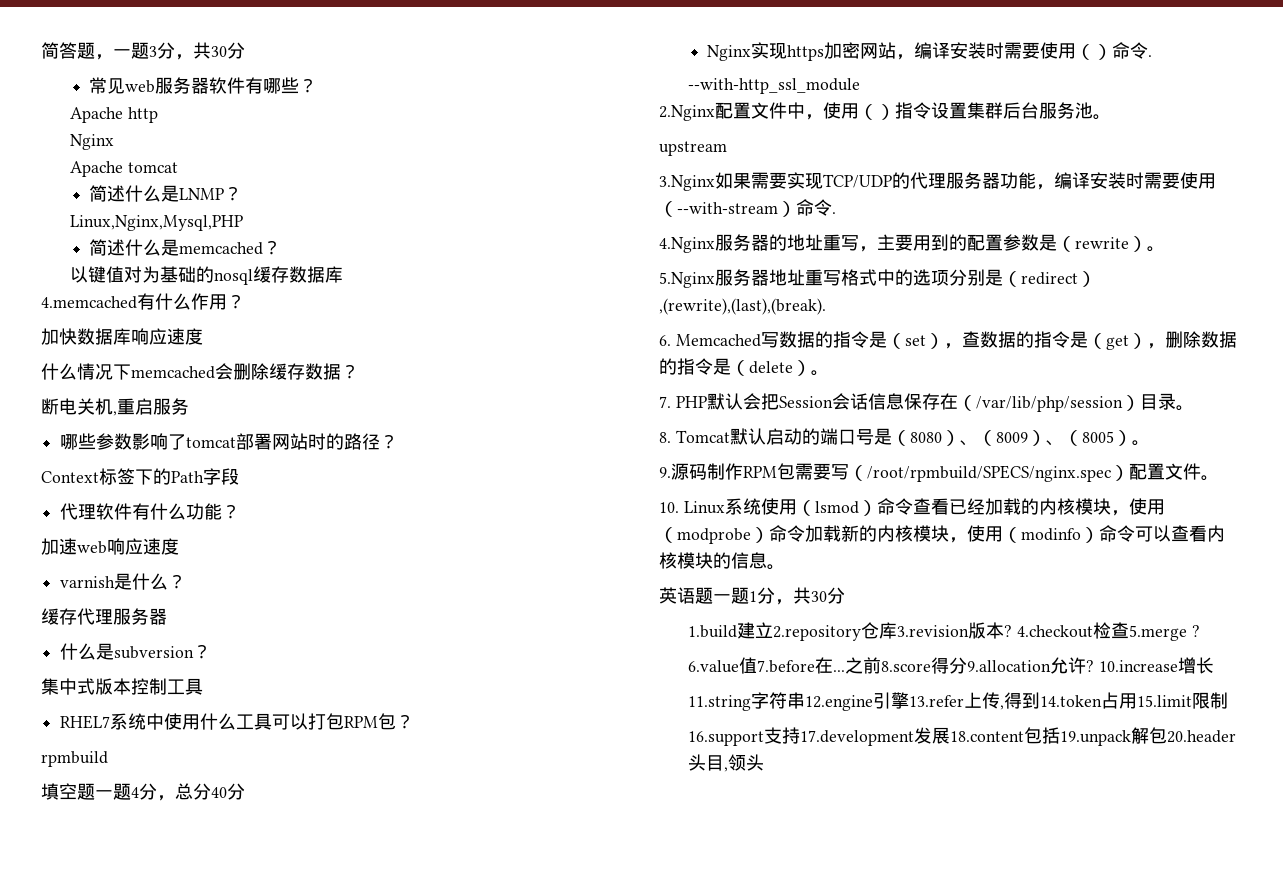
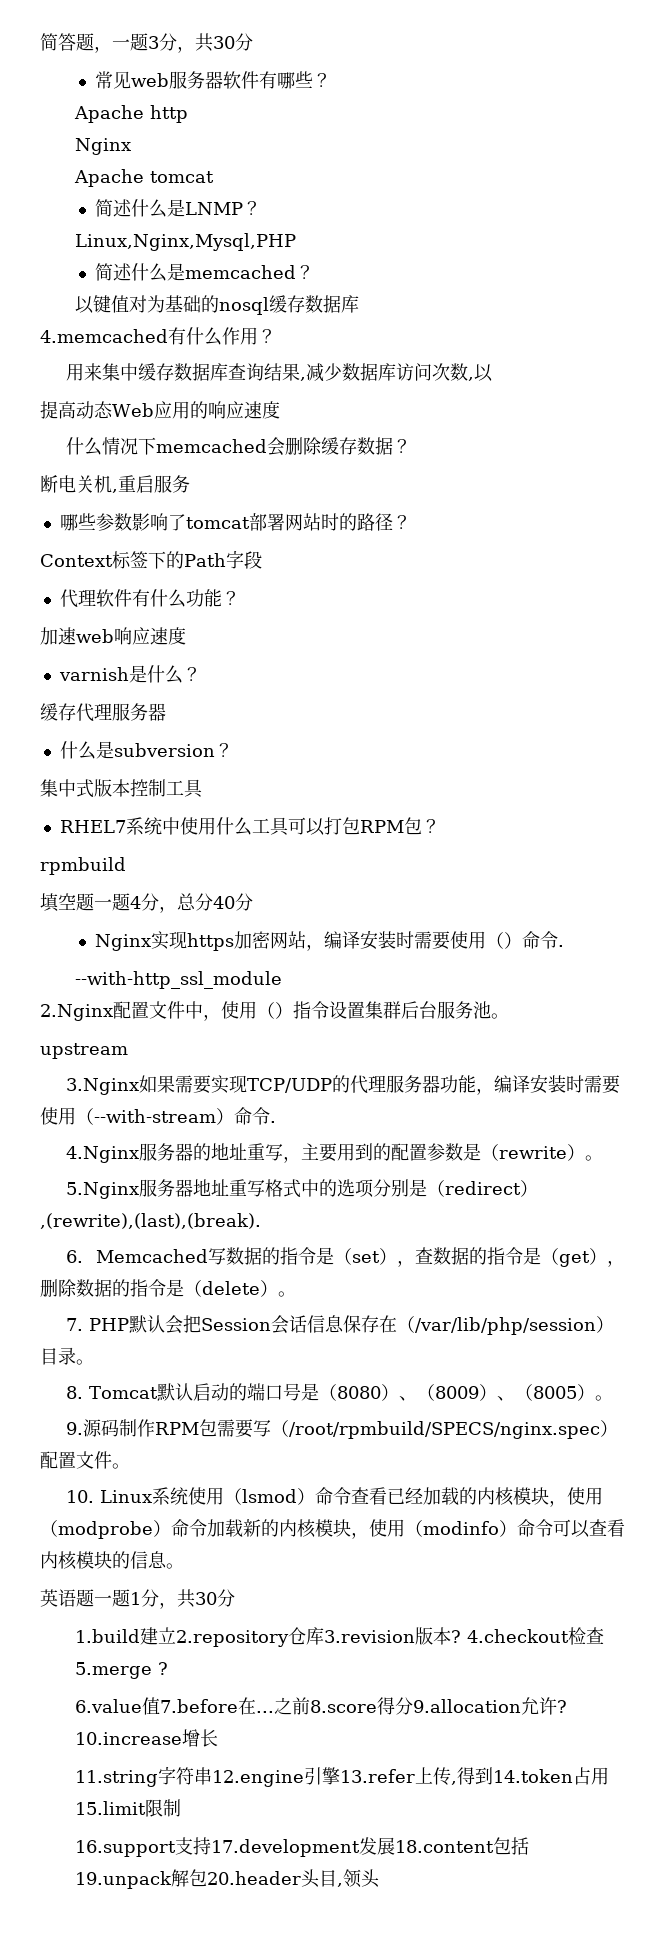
[41,328,131,345] 加快数据库 -> [66,363,494,382] [40,401,208,419] 用来集中缓存数据库查询结果,减少数据库访问次数,以 // 提高动态Web应用的

